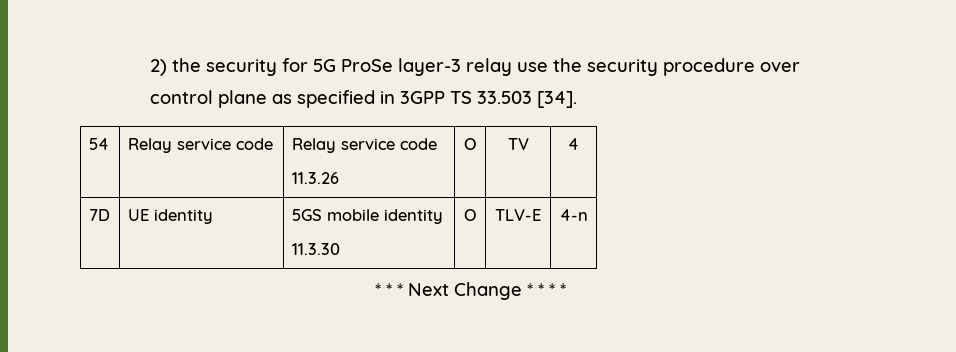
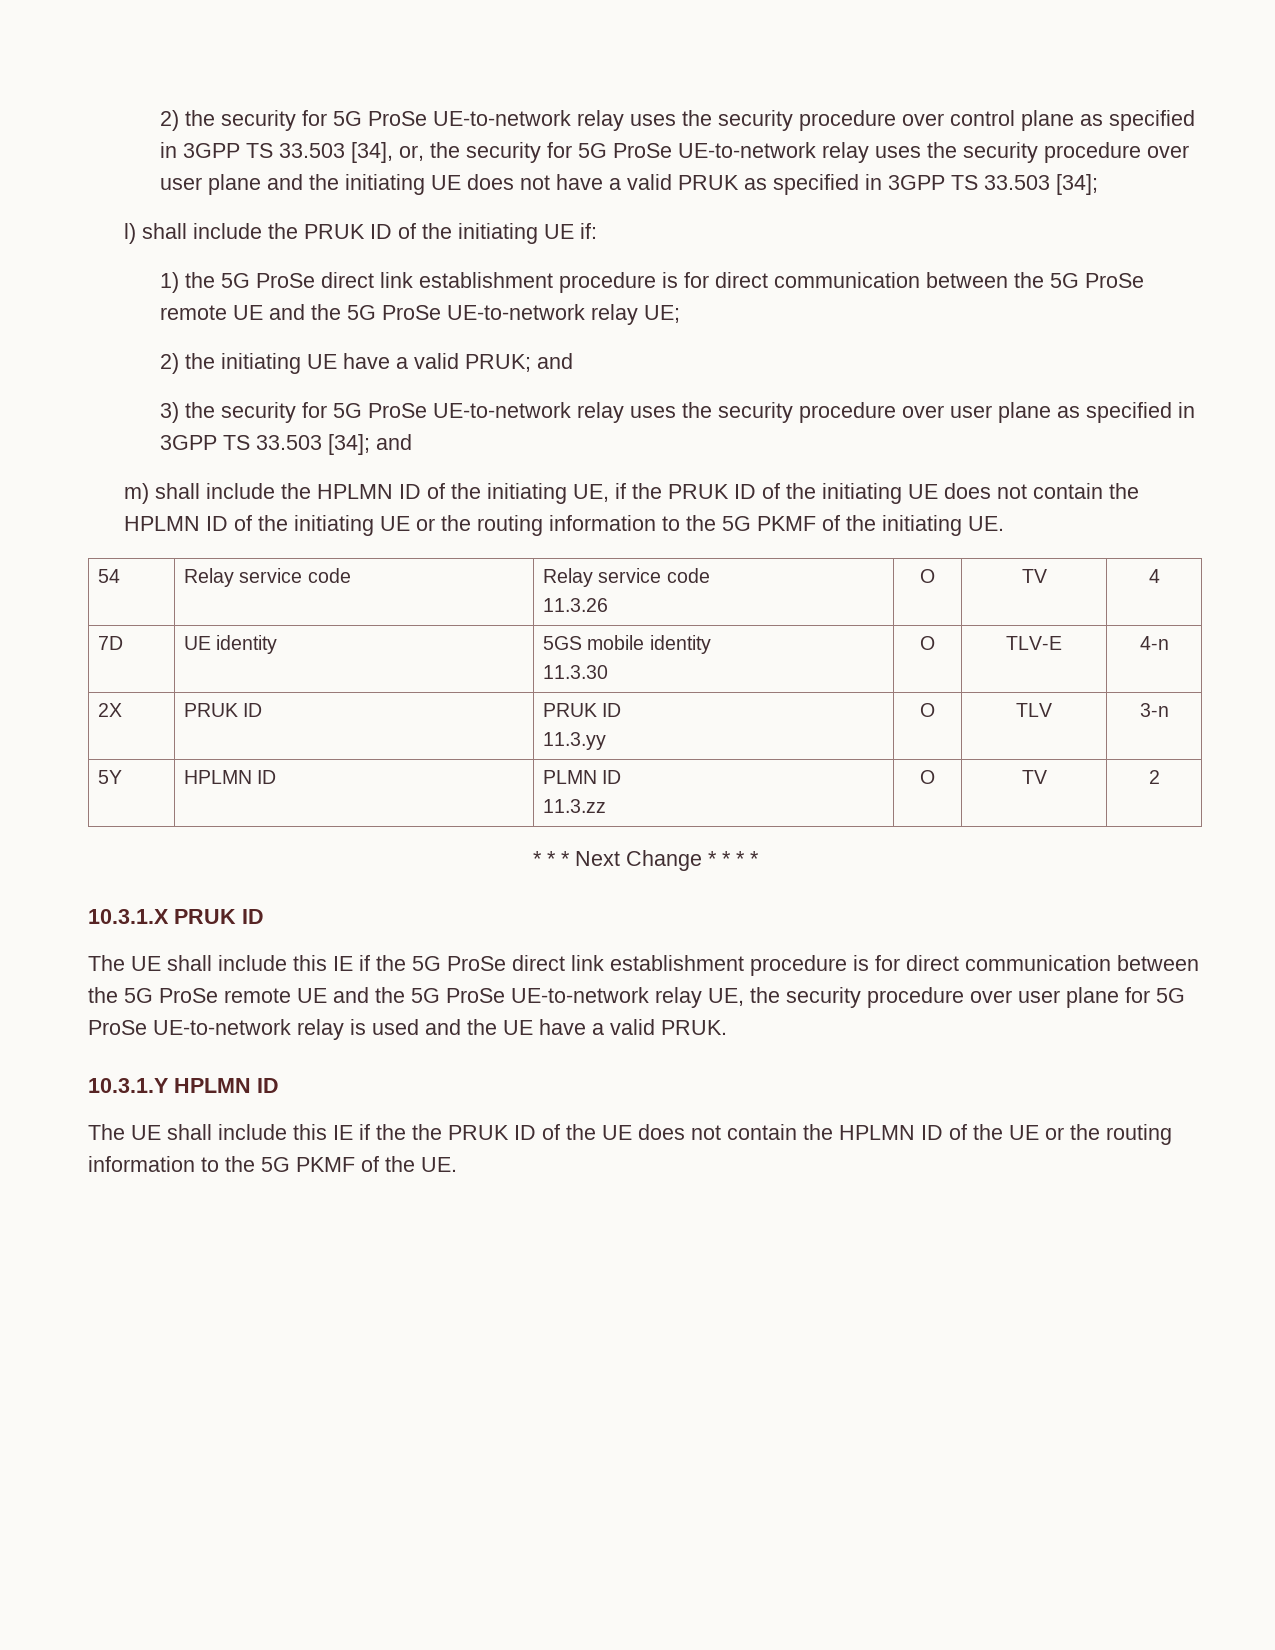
[398,58,549,76] layer-3 relay use -> [432,110,676,131] UE-to-network relay uses
[537,91,578,108] [34]. -> [350,142,1189,163] [159,174,1098,195] [123,223,597,244] [159,272,1144,293] [159,304,680,325] [159,353,573,374] [159,402,1195,423] [159,434,412,455] [123,483,1139,504] [123,515,1004,536] [34], or, the security for 5G ProSe UE-to-network relay uses the security procedure over user plane and the initiating UE does not have a valid PRUK as specified in 3GPP TS 33.503 [34]; // l) shall include the PRUK ID of the initiating UE if: // 1) the 5G ProSe direct link establishment procedure is for direct communication between the 5G ProSe remote UE and the 5G ProSe UE-to-network relay UE; // 2) the initiating UE have a valid PRUK; and // 3) the security for 5G ProSe UE-to-network relay uses the security procedure over user plane as specified in 3GPP TS 33.503 [34]; and // m) shall include the HPLMN ID of the initiating UE, if the PRUK ID of the initiating UE does not contain the HPLMN ID of the initiating UE or the routing information to the 5G PKMF of the initiating UE.
(588, 215) none -> [98,703,123,717] [184,703,263,717] [543,703,622,717] [543,732,607,750] [920,703,935,717] [1016,703,1052,717] [1139,703,1169,717] [98,770,123,784] [184,770,277,784] [543,770,622,784] [543,799,607,813] [920,770,935,784] [1021,770,1047,784] [1148,770,1160,784] // 2X | PRUK ID | PRUK ID // 11.3.yy | O | TLV | 3-n // 5Y | HPLMN ID | PLMN ID // 11.3.zz | O | TV | 2
(566, 289) none -> [88,909,264,924] [88,955,1199,976] [88,987,1185,1008] [88,1019,727,1040] [88,1078,279,1093] [88,1124,1172,1145] [88,1156,457,1172] // 10.3.1.X PRUK ID // The UE shall include this IE if the 5G ProSe direct link establishment procedure is for direct communication between the 5G ProSe remote UE and the 5G ProSe UE-to-network relay UE, the security procedure over user plane for 5G ProSe UE-to-network relay is used and the UE have a valid PRUK. // 10.3.1.Y HPLMN ID // The UE shall include this IE if the the PRUK ID of the UE does not contain the HPLMN ID of the UE or the routing information to the 5G PKMF of the UE.

